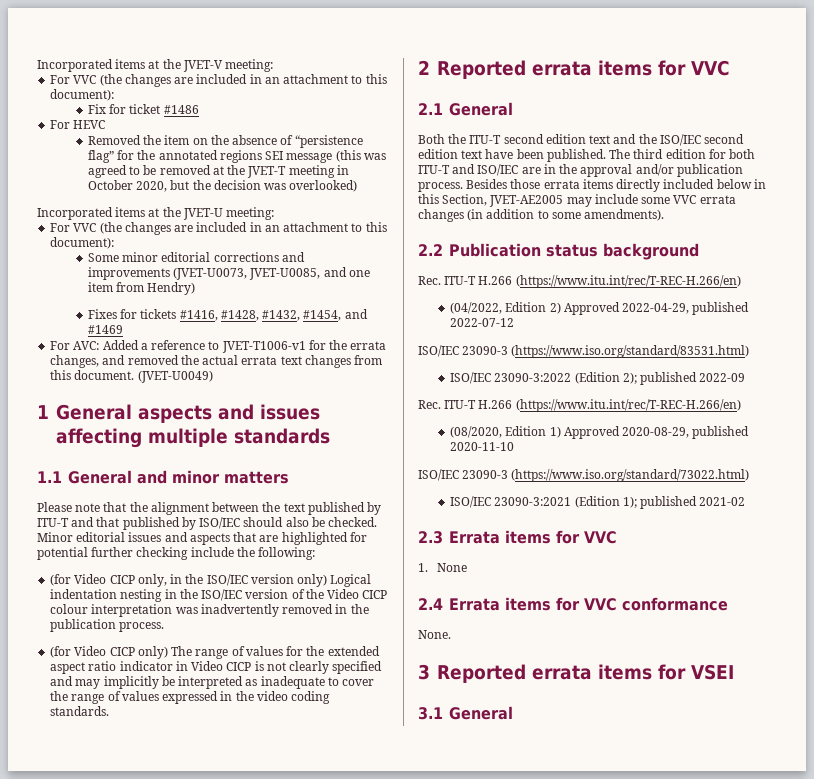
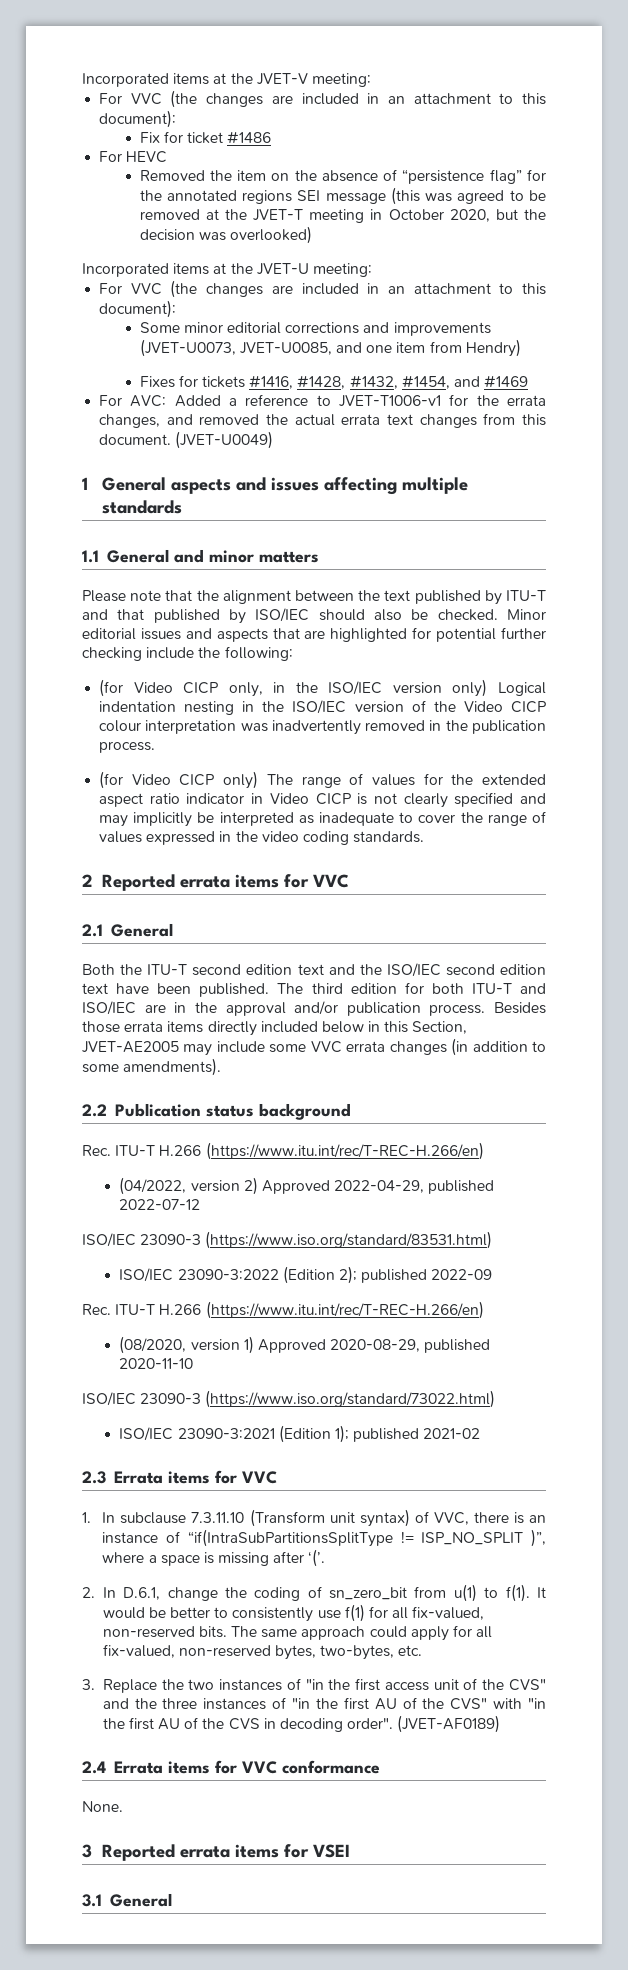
[505,302,547,312] Edition -> [190,1180,240,1192] version
[505,426,547,436] Edition -> [190,1339,240,1351] version
[418,563,467,572] 1. None -> [82,1509,547,1527] [102,1529,546,1547] [102,1549,326,1567] [82,1584,546,1602] [102,1604,485,1622] [102,1625,493,1641] [102,1644,423,1660] [82,1678,546,1693] [102,1697,547,1710] [102,1715,501,1733] 1. In subclause 7.3.11.10 (Transform unit syntax) of VVC, there is an instance of “if(IntraSubPartitionsSplitType != ISP_NO_SPLIT )”, where a space is missing after ‘(’. // 2. In D.6.1, change the coding of sn_zero_bit from u(1) to f(1). It would be better to consistently use f(1) for all fix-valued, non-reserved bits. The same approach could apply for all fix-valued, non-reserved bytes, two-bytes, etc. // 3. Replace the two instances of "in the first access unit of the CVS" and the three instances of "in the first AU of the CVS" with "in the first AU of the CVS in decoding order". (JVET-AF0189)

